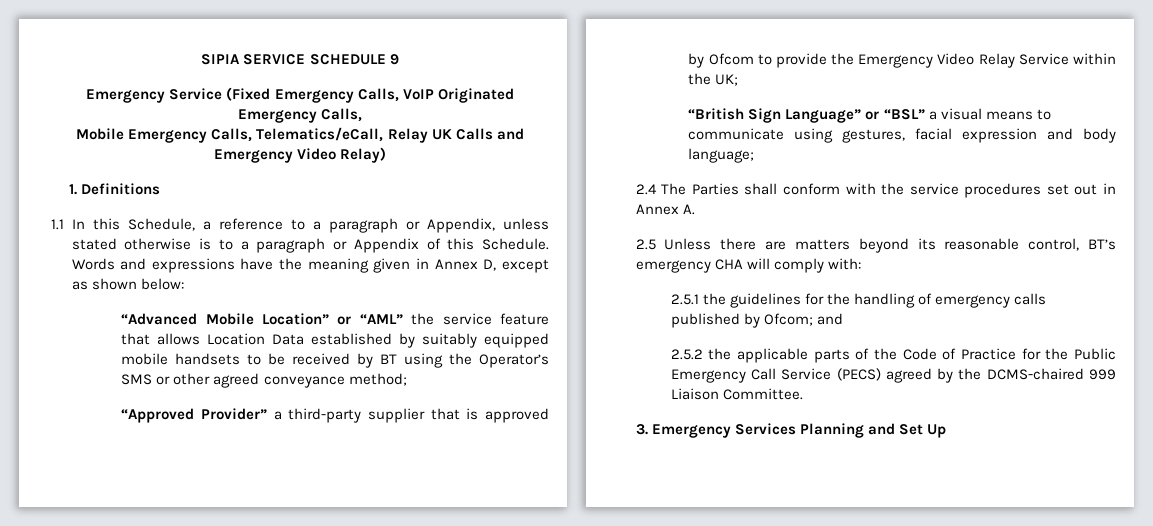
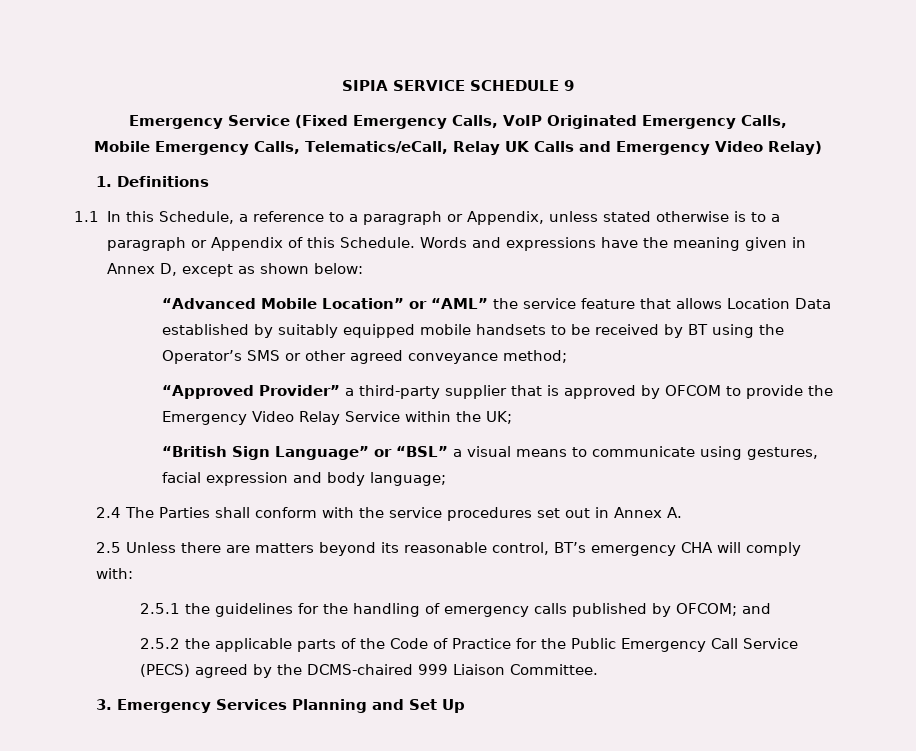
[708,53,754,65] Ofcom -> [664,385,721,396] OFCOM
[763,313,813,326] Ofcom; -> [675,603,737,616] OFCOM;

